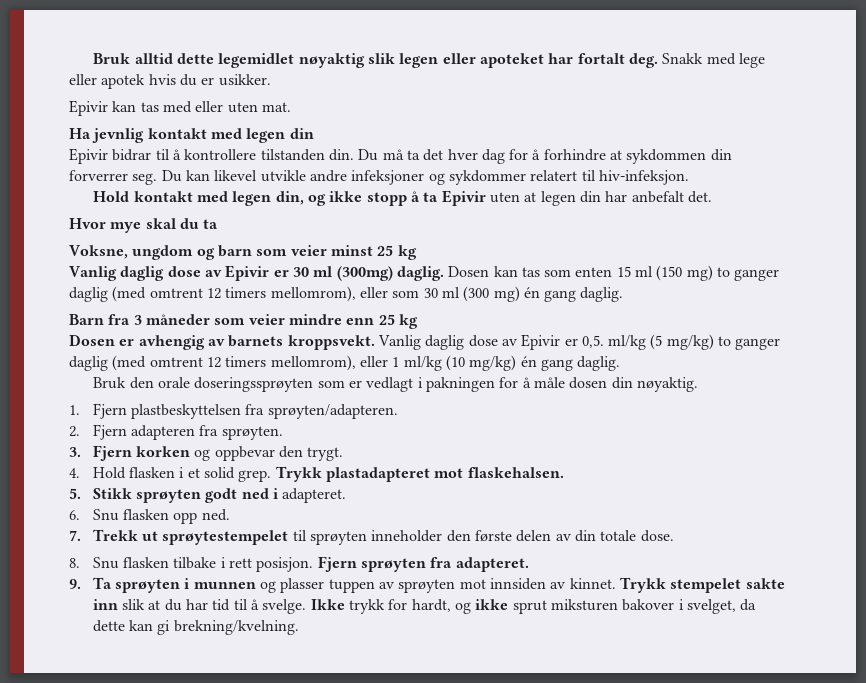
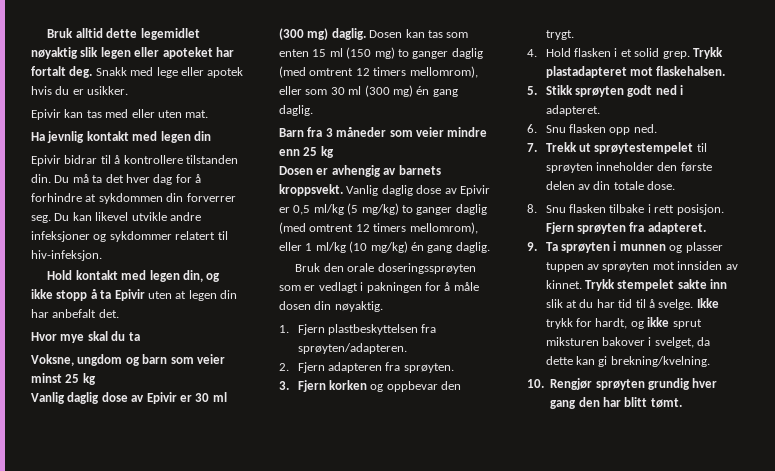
[336,266,393,281] (300mg) -> [279,28,329,40] (300 mg)
[581,335,604,348] 0,5. -> [293,205,311,215] 0,5
(299, 627) none -> [527,378,718,390] [550,397,682,409] // 10. Rengjør sprøyten grundig hver gang den har blitt tømt.

